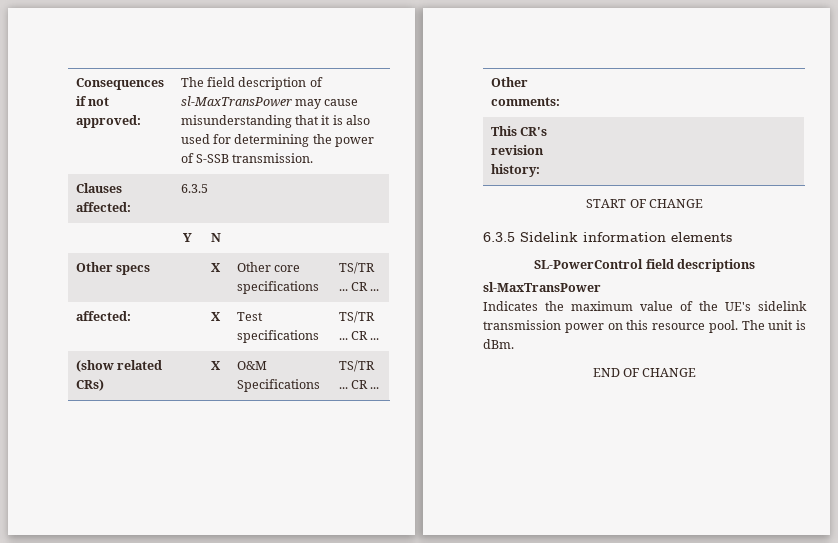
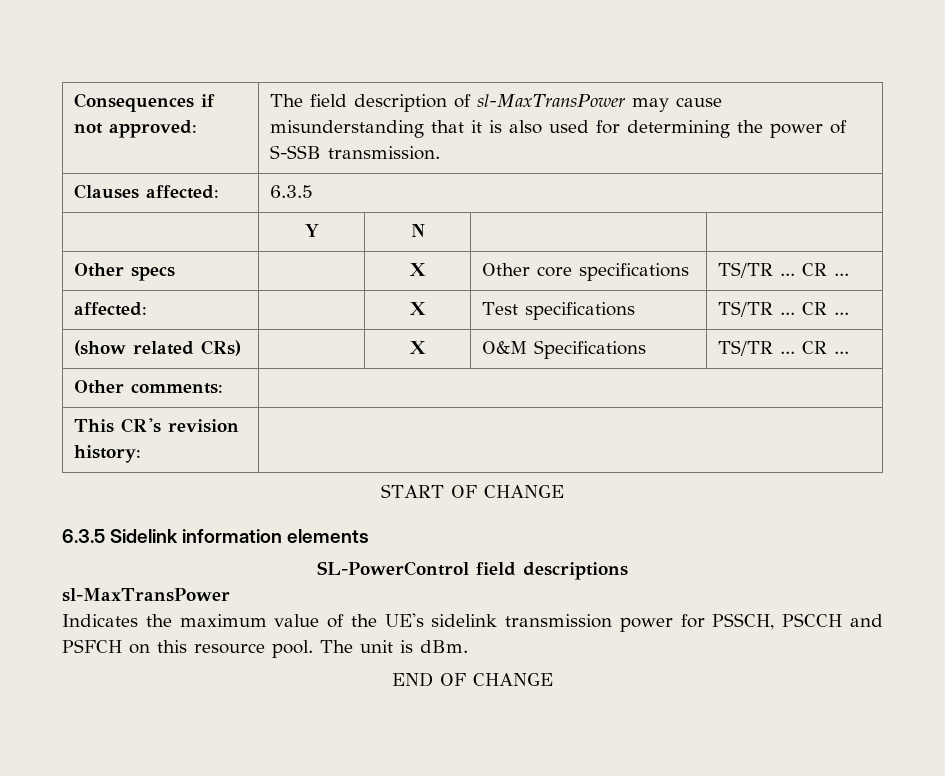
(604, 328) none -> [680,613,883,630] [62,639,122,653] for PSSCH, PSCCH and PSFCH

